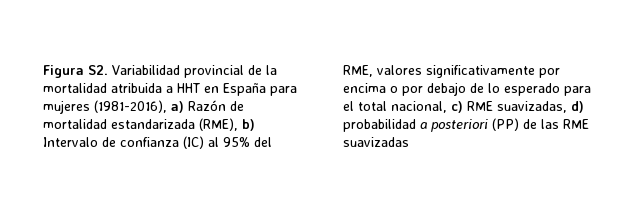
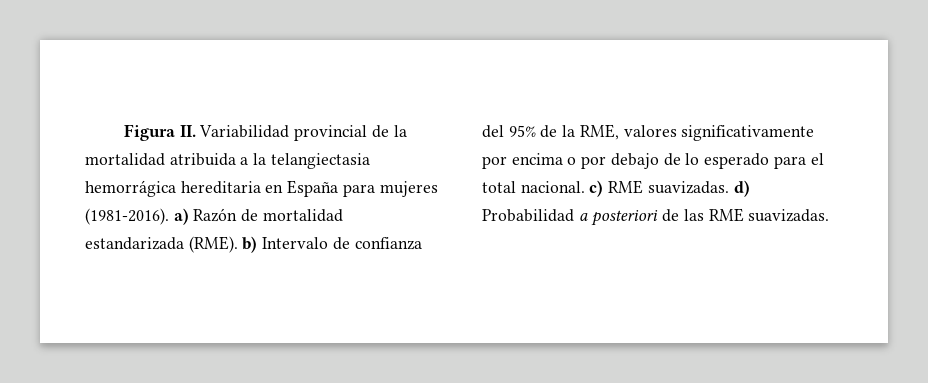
[88,65,108,75] S2. -> [179,125,196,137] II.
[177,83,200,93] HHT -> [253,153,370,169] [85,180,261,197] la telangiectasia hemorrágica hereditaria
[94,100,167,113] (1981-2016), -> [85,208,169,225] (1981-2016).
[199,118,238,131] (RME), -> [188,236,238,253] (RME).
[183,136,272,149] (IC) al 95% del -> [482,125,576,138] del 95% de la
[391,101,447,113] nacional, -> [520,181,585,193] nacional.
[497,101,584,113] [343,119,416,132] suavizadas, d) probabilidad -> [647,180,750,197] [482,209,574,222] suavizadas. d) Probabilidad
[492,118,519,131] (PP) -> (659, 218) none
[343,137,409,147] suavizadas -> [748,209,830,222] suavizadas.

